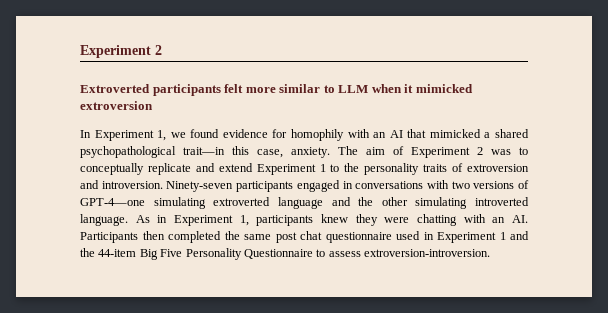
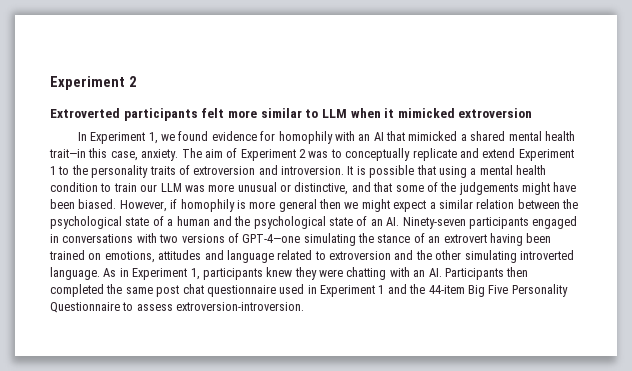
[80,146,176,158] psychopathological -> [508,131,575,141] mental health
(163, 185) none -> [347,165,546,178] [50,182,577,195] [50,199,578,212] [50,216,400,229] It is possible that using a mental health condition to train our LLM was more unusual or distinctive, and that some of the judgements might have been biased. However, if homophily is more general then we might expect a similar relation between the psychological state of a human and the psychological state of an AI.
[213,197,323,209] extroverted language -> [358,233,552,246] [49,250,391,263] the stance of an extrovert having been trained on emotions, attitudes and language related to extroversion

